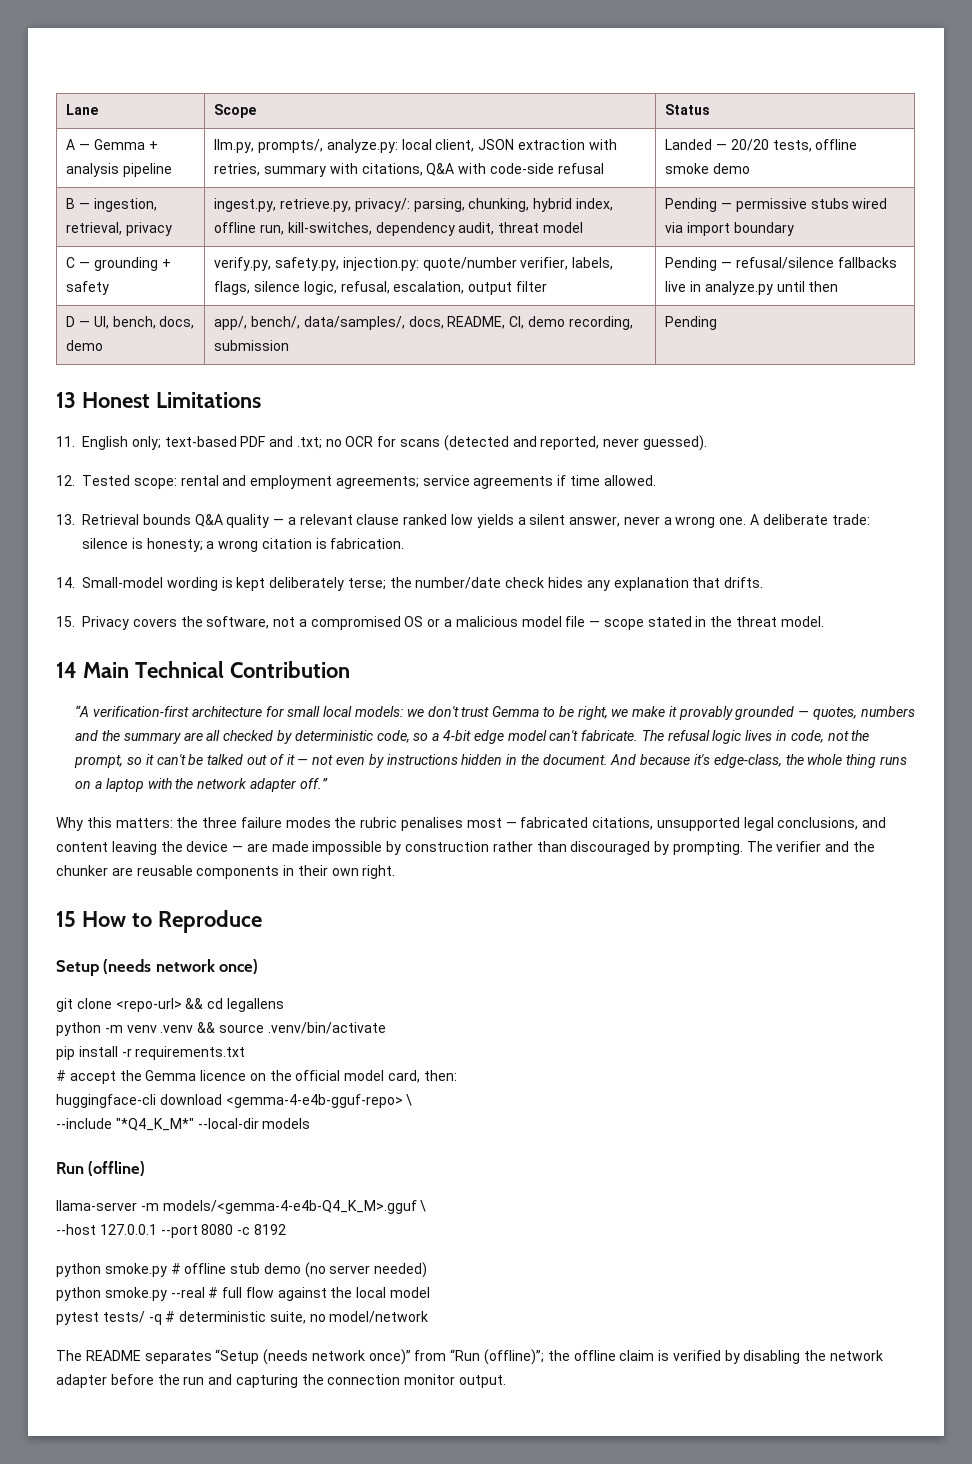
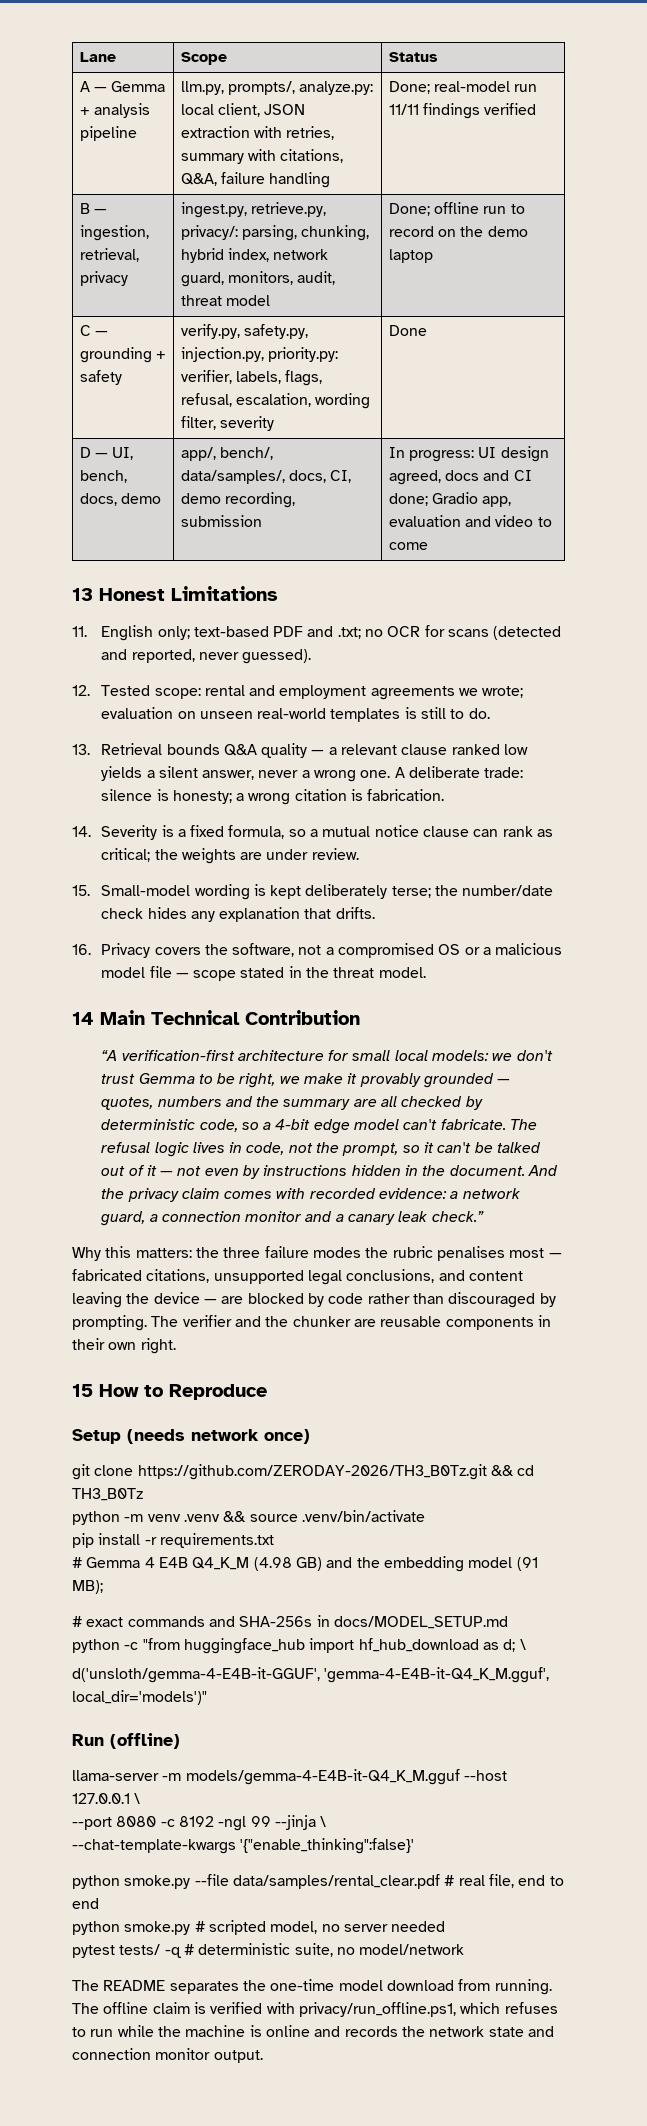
[426,163,604,176] [665,139,858,152] [665,163,751,174] Q&A with code-side refusal | Landed — 20/20 tests, offline smoke demo -> [180,172,331,188] [388,81,538,94] [388,103,537,119] Q&A, failure handling | Done; real-model run 11/11 findings verified
[214,222,455,236] offline run, kill-switches, dependency -> [273,249,329,260] [180,271,293,287] network guard, monitors,
[665,198,888,212] [665,222,794,236] Pending — permissive stubs wired via import boundary -> [388,202,525,216] [388,226,528,237] [388,249,433,263] Done; offline run to record on the demo laptop
[342,257,517,271] injection.py: quote/number -> [180,347,338,362] injection.py, priority.py:
[254,281,547,295] [665,257,897,271] [665,281,839,295] silence logic, refusal, escalation, output filter | Pending — refusal/silence fallbacks live in analyze.py until then -> [180,393,371,409] [180,416,274,431] [388,325,427,336] refusal, escalation, wording filter, severity | Done
[447,316,506,329] README, -> (326, 476) none
[665,316,718,330] Pending -> [388,446,549,462] [388,470,532,485] [388,492,512,507] [388,515,552,527] [388,542,428,550] In progress: UI design agreed, docs and CI done; Gradio app, evaluation and video to come
[335,475,656,489] agreements; service agreements if time allowed. -> [370,686,524,700] [101,707,490,722] agreements we wrote; evaluation on unseen real-world templates is still to do.
(75, 582) none -> [101,825,554,840] [101,848,359,864] [72,885,90,896] Severity is a fixed formula, so a mutual notice clause can rank as critical; the weights are under review. // 15.
[56,616,75,627] 15. -> [72,944,91,955] 16.
[640,754,907,768] [75,778,328,792] because it's edge-class, the whole thing runs on a laptop with the network adapter off.” -> [101,1188,520,1202] [100,1211,484,1226] the privacy claim comes with recorded evidence: a network guard, a connection monitor and a canary leak check.”
[271,841,490,855] made impossible by construction -> [247,1293,364,1307] blocked by code
[115,998,182,1012] <repo-url> -> [137,1464,487,1480] https://github.com/ZERODAY-2026/TH3_B0Tz.git
[226,998,284,1012] legallens -> [72,1488,143,1501] TH3_B0Tz
[69,1070,457,1084] [56,1094,413,1108] [56,1118,311,1131] accept the Gemma licence on the official model card, then: // huggingface-cli download <gemma-4-e4b-gguf-repo> \ // --include "*Q4_K_M*" --local-dir models -> [86,1556,538,1572] [72,1580,103,1594] [72,1615,508,1629] [72,1638,526,1654] [72,1667,550,1683] [72,1690,207,1705] Gemma 4 E4B Q4_K_M (4.98 GB) and the embedding model (91 MB); // # exact commands and SHA-256s in docs/MODEL_SETUP.md // python -c "from huggingface_hub import hf_hub_download as d; \ // d('unsloth/gemma-4-E4B-it-GGUF', 'gemma-4-E4B-it-Q4_K_M.gguf', local_dir='models')"
[162,1200,427,1214] [56,1224,157,1235] models/<gemma-4-e4b-Q4_K_M>.gguf \ // --host 127.0.0.1 -> [185,1769,507,1785] [72,1793,141,1804] models/gemma-4-E4B-it-Q4_K_M.gguf --host 127.0.0.1 \ //
[56,1262,428,1278] [56,1287,431,1301] // python smoke.py # offline stub demo (no server needed) // python smoke.py --real # full flow against the local model -> [218,1815,327,1831] [72,1838,415,1854] [72,1874,564,1889] [72,1898,99,1909] [72,1920,446,1935] -ngl 99 --jinja \ // --chat-template-kwargs '{"enable_thinking":false}' // python smoke.py --file data/samples/rental_clear.pdf # real file, end to end // python smoke.py # scripted model, no server needed
[215,1349,884,1365] [56,1374,324,1388] “Setup (needs network once)” from “Run (offline)”; the offline claim is verified by disabling the network adapter before the run and capturing the -> [242,1979,552,1995] [72,2002,558,2017] [72,2025,554,2037] the one-time model download from running. The offline claim is verified with privacy/run_offline.ps1, which refuses to run while the machine is online and records the network state and

